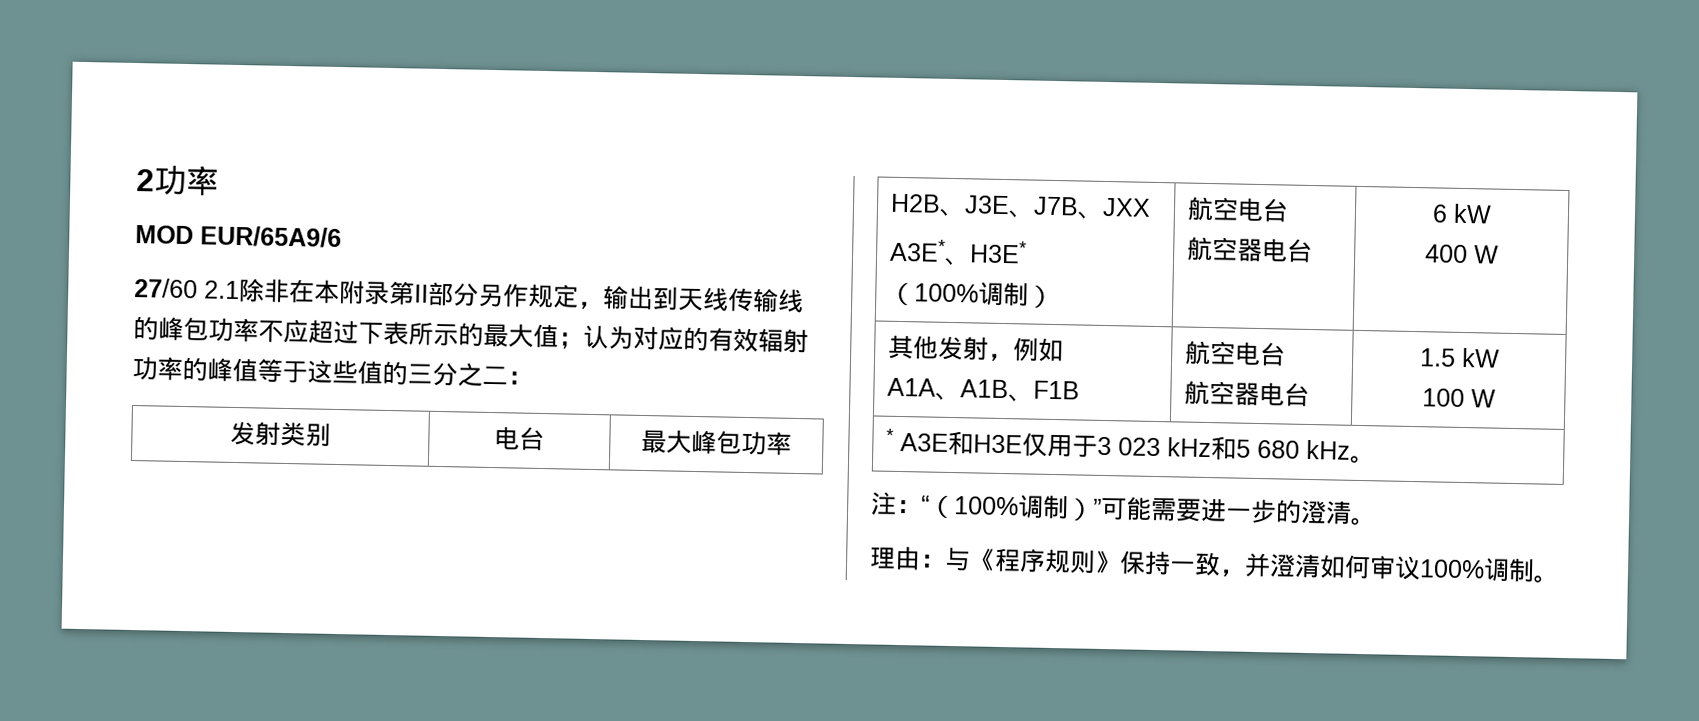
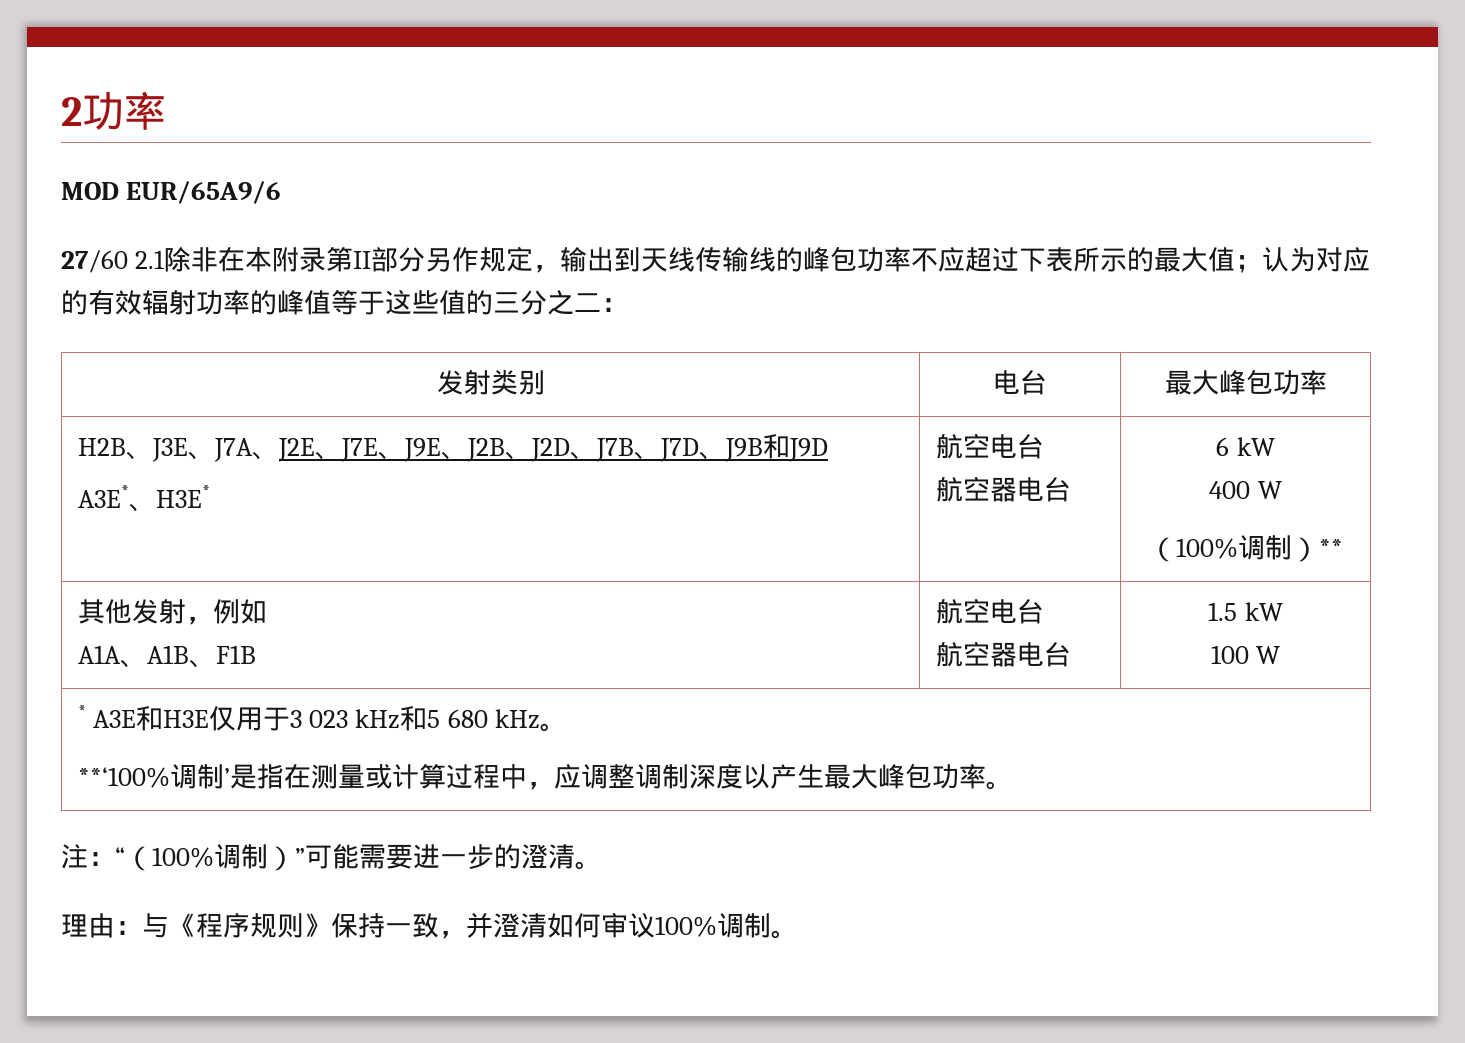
[1033,196,1152,219] J7B、JXX -> [213,434,828,462] J7A、J2E、J7E、J9E、J2B、J2D、J7B、J7D、J9B和J9D
[889,281,1055,308] // （100%调制） -> (210, 496) none
(1499, 254) none -> [1148,535,1343,562] // （100%调制）**
(1377, 459) none -> [77,763,1013,790] // **‘100%调制’是指在测量或计算过程中，应调整调制深度以产生最大峰包功率。

